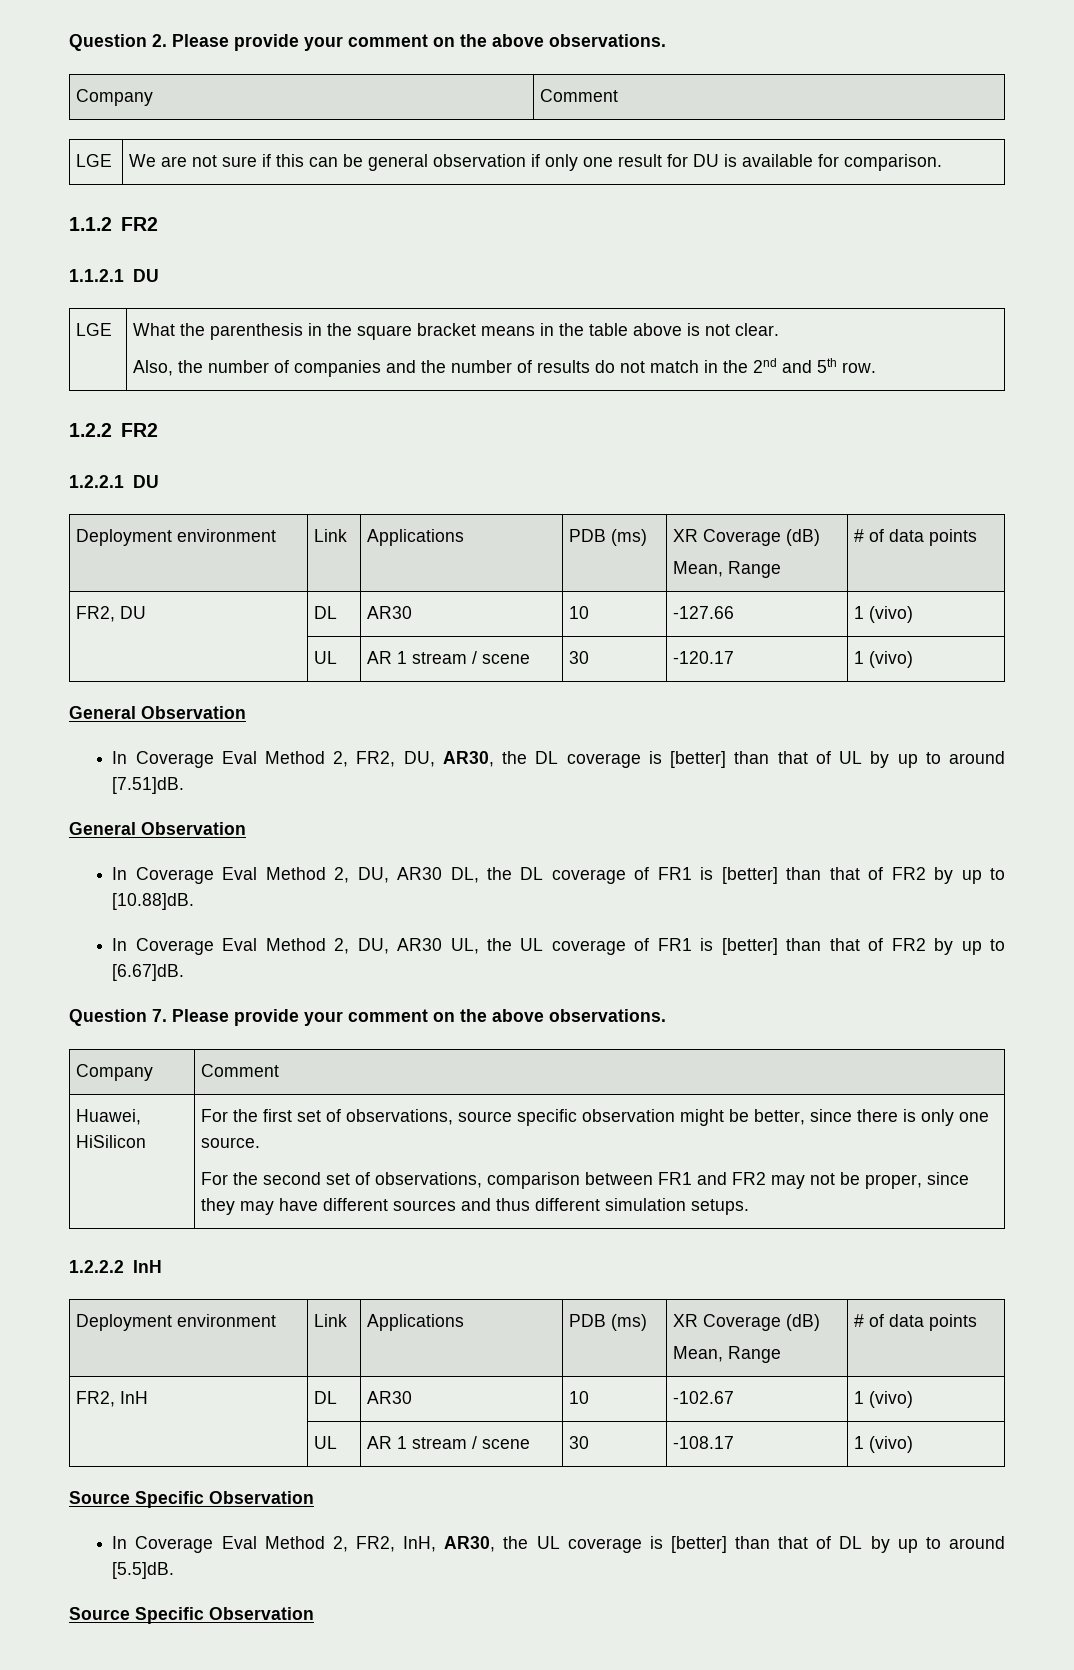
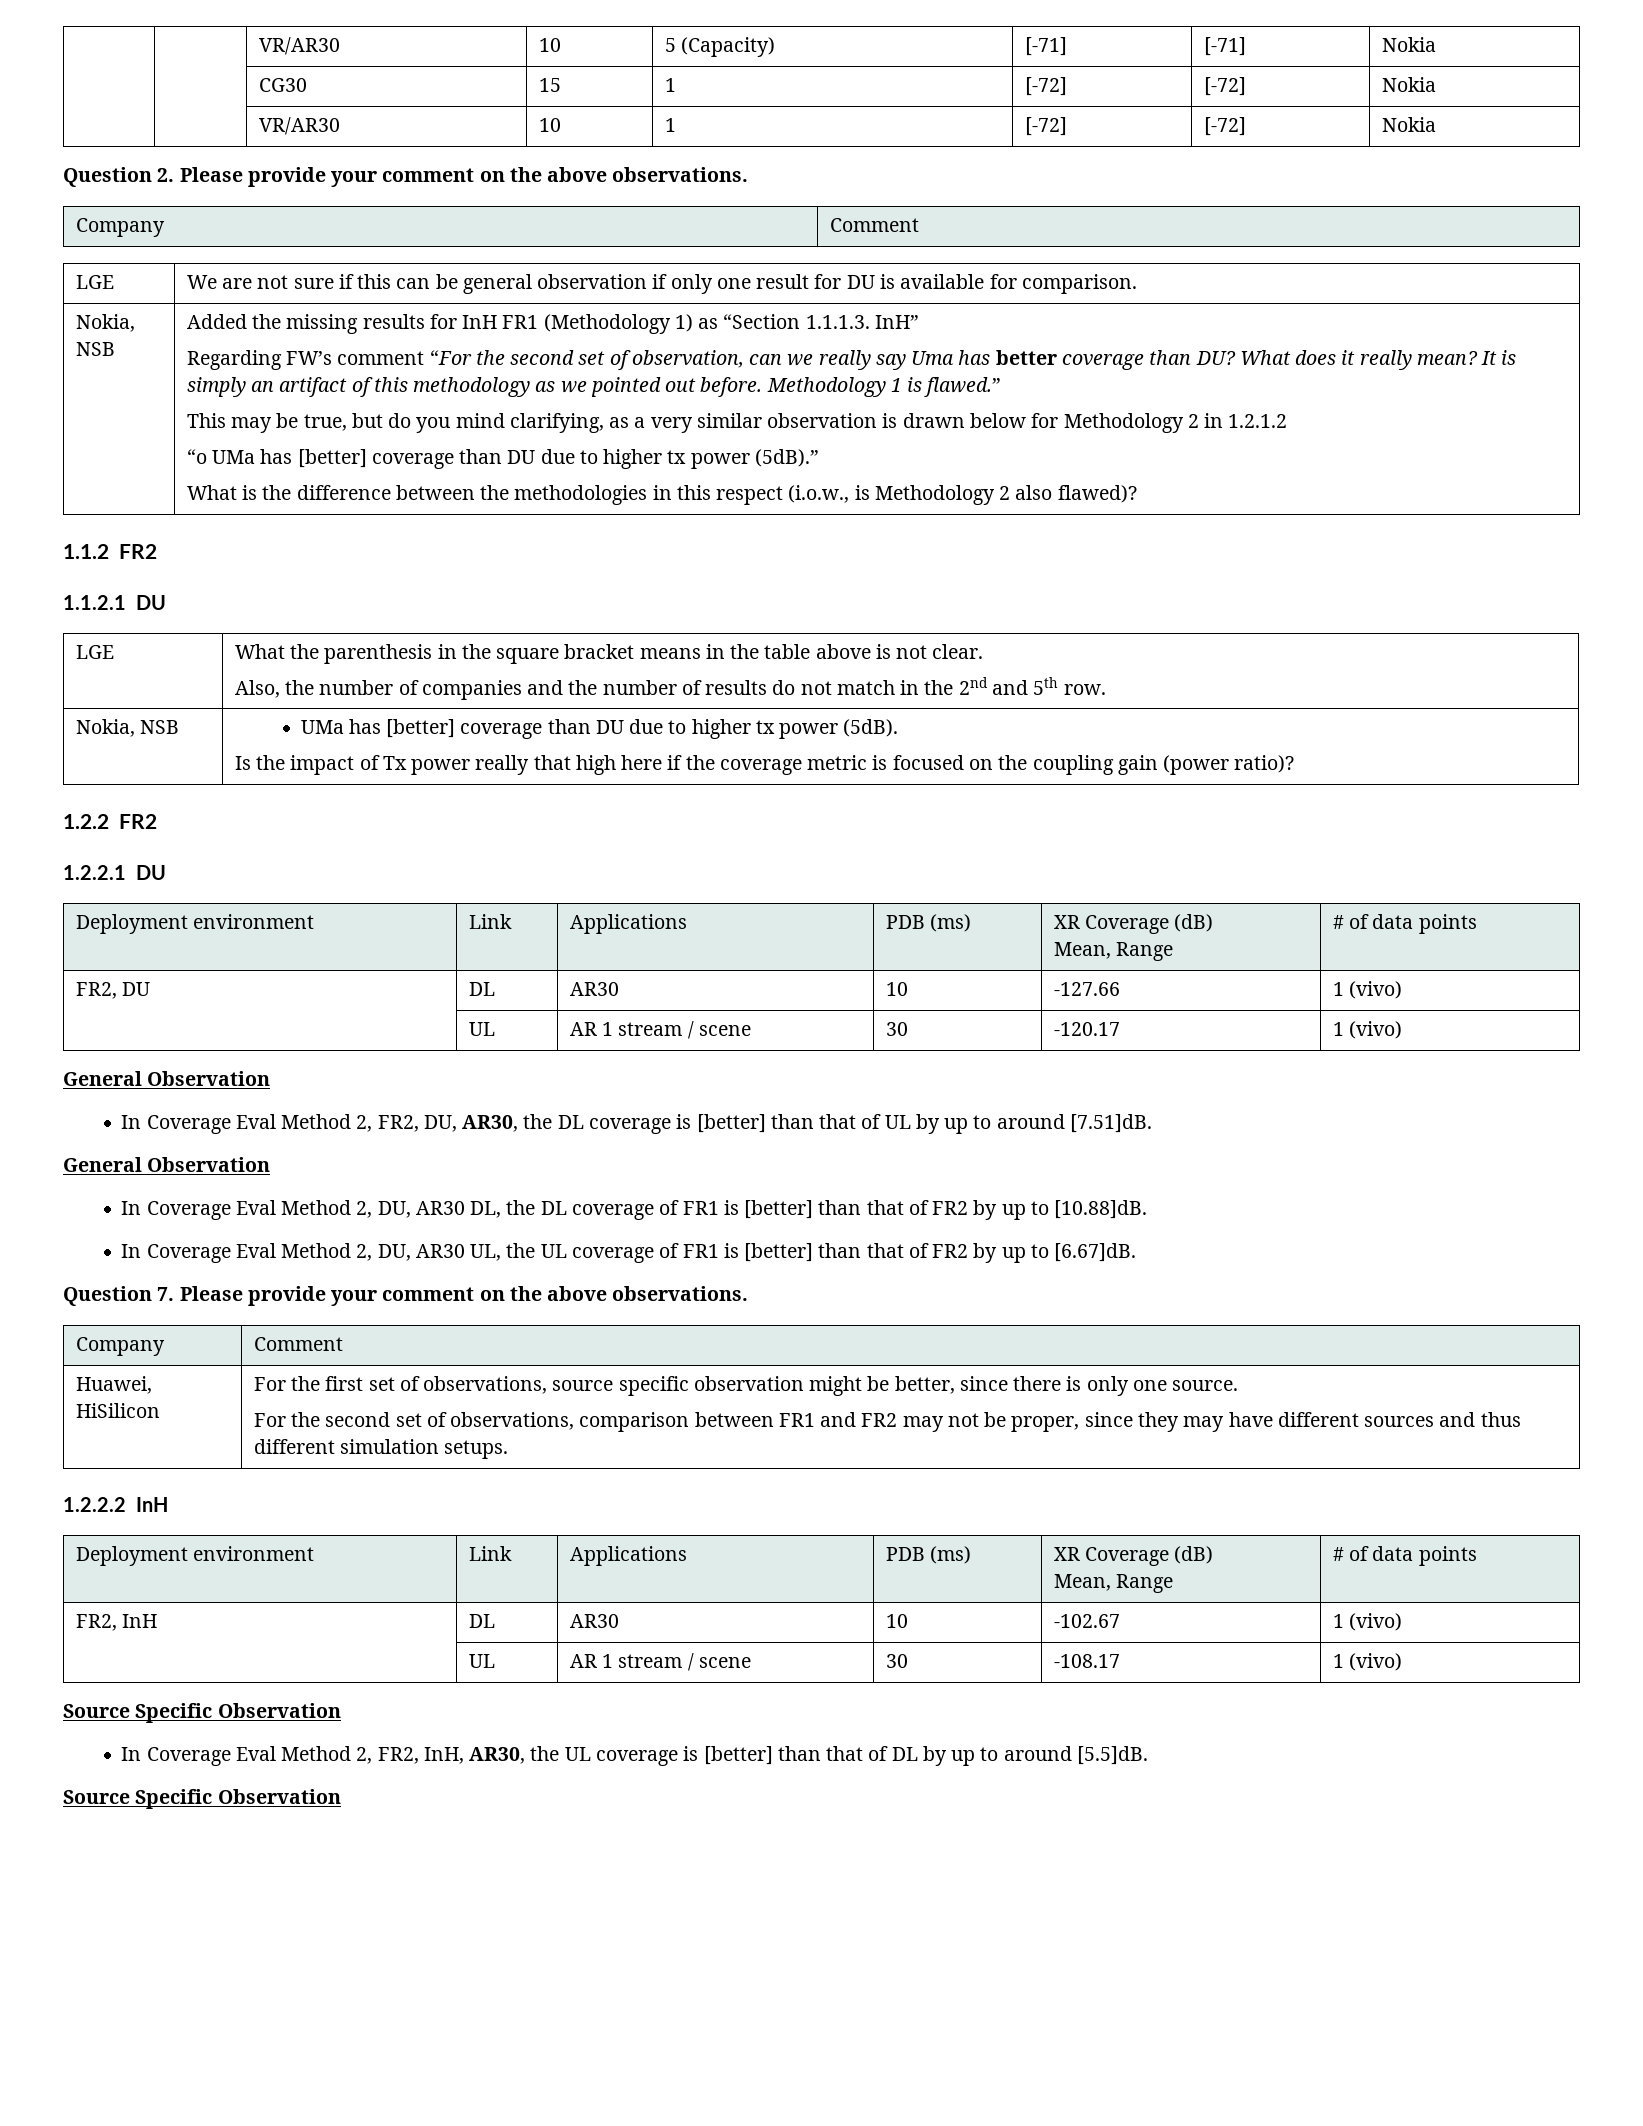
(69, 42) none -> [258,37,340,55] [538,38,561,52] [664,37,776,57] [1024,37,1067,56] [1203,37,1246,56] [1381,37,1436,52] [258,78,307,92] [538,78,561,92] [664,78,676,92] [1024,77,1067,96] [1203,77,1246,96] [1381,77,1436,92] [258,117,340,135] [538,118,561,132] [664,118,676,132] [1024,117,1067,136] [1203,117,1246,136] [1381,117,1436,132] | | VR/AR30 | 10 | 5 (Capacity) | [-71] | [-71] | Nokia // | | CG30 | 15 | 1 | [-72] | [-72] | Nokia // | | VR/AR30 | 10 | 1 | [-72] | [-72] | Nokia //
(943, 162) none -> [75,314,135,332] [75,342,115,356] [186,314,919,334] [186,350,1517,370] [186,377,1002,397] [186,413,1288,433] [186,449,819,469] [186,485,1137,505] // Nokia, NSB | Added the missing results for InH FR1 (Methodology 1) as “Section 1.1.1.3. InH” // Regarding FW’s comment “For the second set of observation, can we really say Uma has better coverage than DU? What does it really mean? It is simply an artifact of this methodology as we pointed out before. Methodology 1 is flawed.” // This may be true, but do you mind clarifying, as a very similar observation is drawn below for Methodology 2 in 1.2.1.2 // “o UMa has [better] coverage than DU due to higher tx power (5dB).” // What is the difference between the methodologies in this respect (i.o.w., is Methodology 2 also flawed)?
(877, 367) none -> [75,719,180,737] [300,719,899,739] [234,755,1295,775] // Nokia, NSB | UMa has [better] coverage than DU due to higher tx power (5dB). // Is the impact of Tx power really that high here if the coverage metric is focused on the coupling gain (power ratio)?

